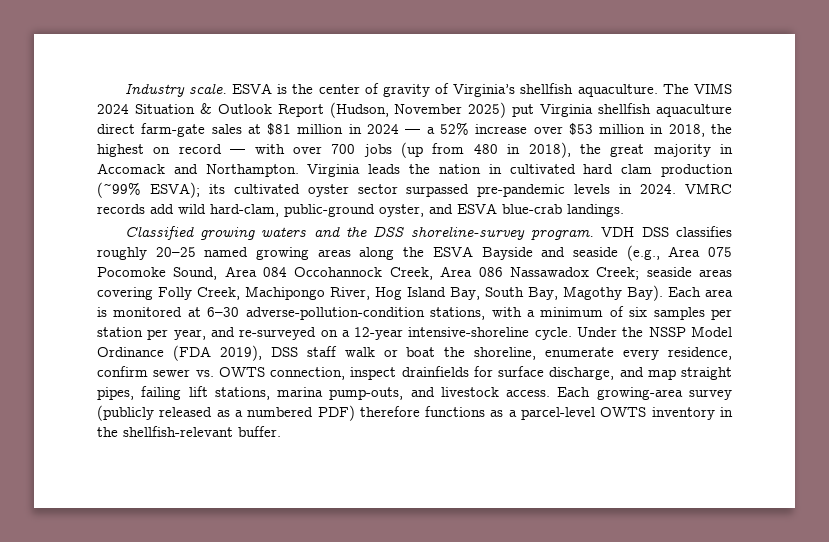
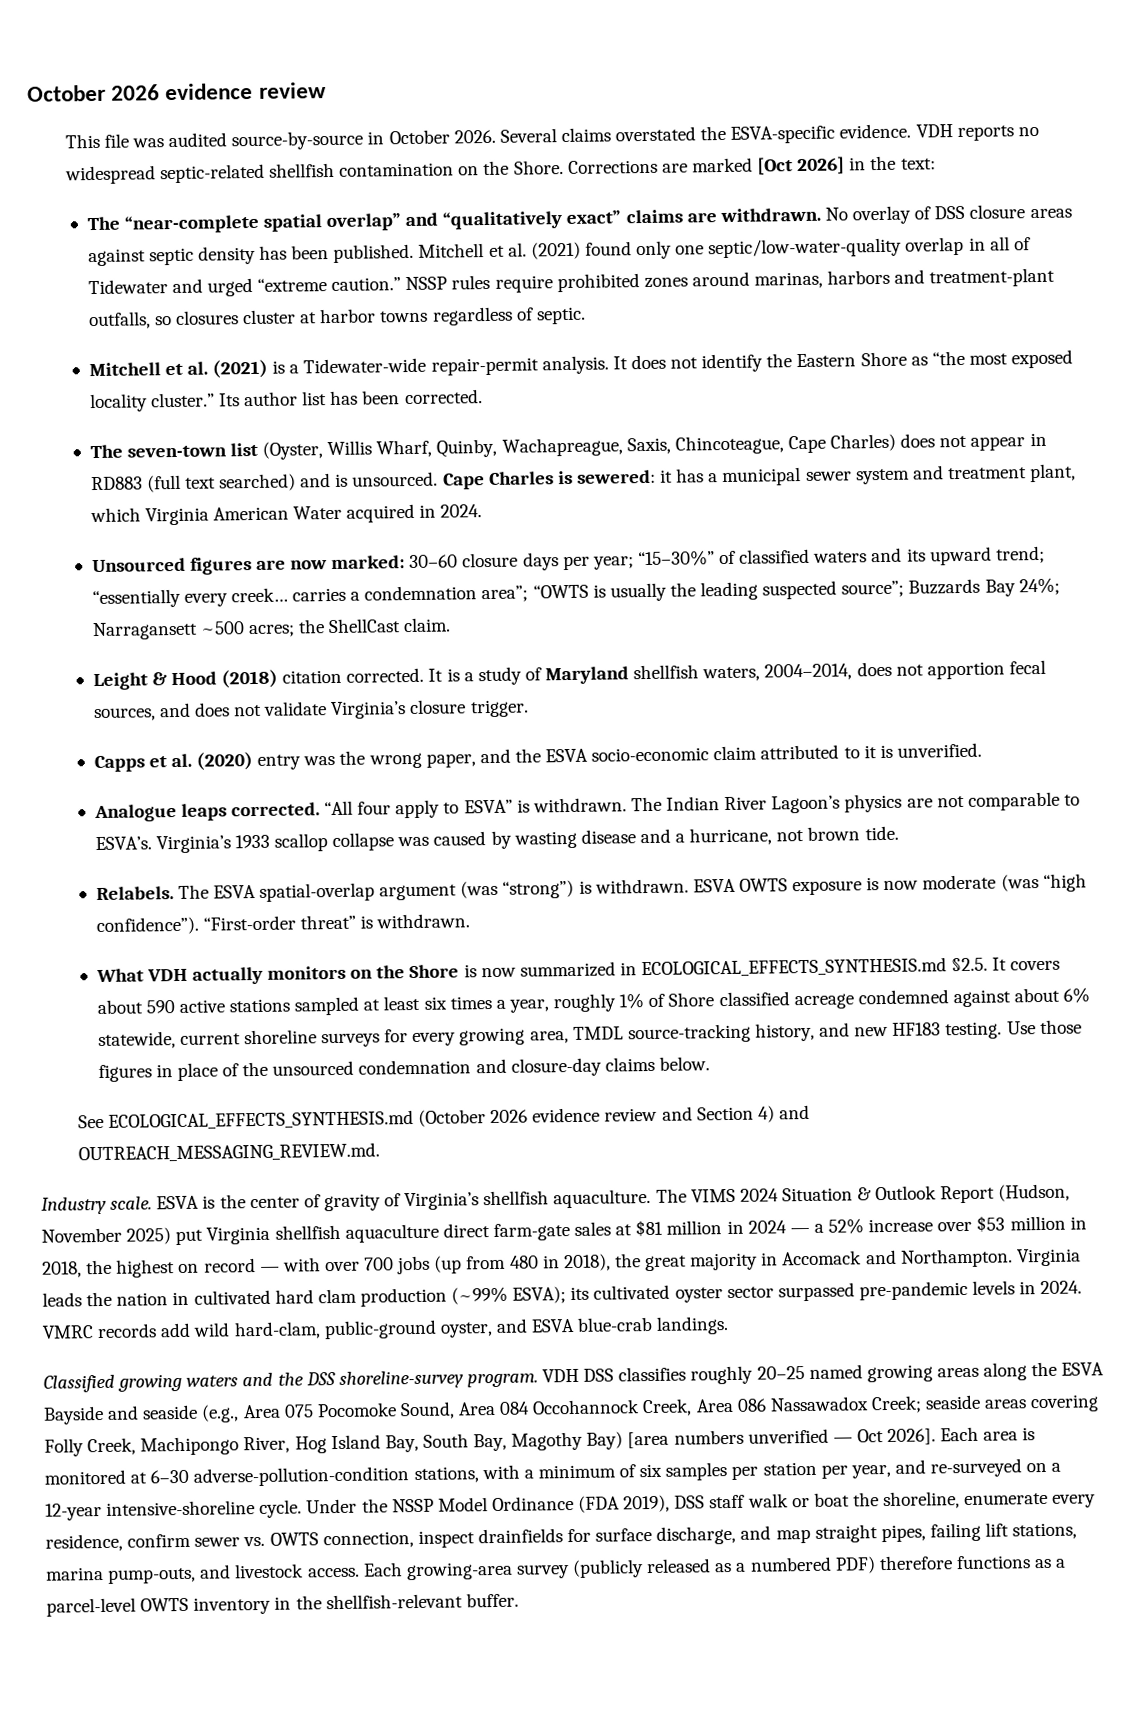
(124, 90) none -> [27,82,327,102] [64,123,1039,151] [64,155,936,185] [86,204,1072,234] [87,236,1031,267] [87,267,1056,297] [87,306,586,330] [88,349,1074,379] [89,389,483,413] [89,432,1047,460] [90,463,1077,493] [89,503,483,526] [91,545,1045,575] [91,577,1060,609] [91,617,452,641] [92,659,1046,691] [93,699,529,722] [93,742,982,773] [93,791,1080,823] [94,825,899,854] [95,873,1087,902] [95,913,471,936] [95,957,1061,985] [96,987,1091,1016] [97,1019,1082,1050] [97,1056,710,1083] [77,1104,810,1130] [77,1142,380,1163] October 2026 evidence review // This file was audited source-by-source in October 2026. Several claims overstated the ESVA-specific evidence. VDH reports no widespread septic-related shellfish contamination on the Shore. Corrections are marked [Oct 2026] in the text: // The “near-complete spatial overlap” and “qualitatively exact” claims are withdrawn. No overlay of DSS closure areas against septic density has been published. Mitchell et al. (2021) found only one septic/low-water-quality overlap in all of Tidewater and urged “extreme caution.” NSSP rules require prohibited zones around marinas, harbors and treatment-plant outfalls, so closures cluster at harbor towns regardless of septic. // Mitchell et al. (2021) is a Tidewater-wide repair-permit analysis. It does not identify the Eastern Shore as “the most exposed locality cluster.” Its author list has been corrected. // The seven-town list (Oyster, Willis Wharf, Quinby, Wachapreague, Saxis, Chincoteague, Cape Charles) does not appear in RD883 (full text searched) and is unsourced. Cape Charles is sewered: it has a municipal sewer system and treatment plant, which Virginia American Water acquired in 2024. // Unsourced figures are now marked: 30–60 closure days per year; “15–30%” of classified waters and its upward trend; “essentially every creek… carries a condemnation area”; “OWTS is usually the leading suspected source”; Buzzards Bay 24%; Narragansett ~500 acres; the ShellCast claim. // Leight & Hood (2018) citation corrected. It is a study of Maryland shellfish waters, 2004–2014, does not apportion fecal sources, and does not validate Virginia’s closure trigger. // Capps et al. (2020) entry was the wrong paper, and the ESVA socio-economic claim attributed to it is unverified. // Analogue leaps corrected. “All four apply to ESVA” is withdrawn. The Indian River Lagoon’s physics are not comparable to ESVA’s. Virginia’s 1933 scallop collapse was caused by wasting disease and a hurricane, not brown tide. // Relabels. The ESVA spatial-overlap argument (was “strong”) is withdrawn. ESVA OWTS exposure is now moderate (was “high confidence”). “First-order threat” is withdrawn. // What VDH actually monitors on the Shore is now summarized in ECOLOGICAL_EFFECTS_SYNTHESIS.md §2.5. It covers about 590 active stations sampled at least six times a year, roughly 1% of Shore classified acreage condemned against about 6% statewide, current shoreline surveys for every growing area, TMDL source-tracking history, and new HF183 testing. Use those figures in place of the unsourced condemnation and closure-day claims below. // See ECOLOGICAL_EFFECTS_SYNTHESIS.md (October 2026 evidence review and Section 4) and OUTREACH_MESSAGING_REVIEW.md. //
[627,285,663,301] Bay). -> [586,1428,937,1450] Bay) [area numbers unverified — Oct 2026].

